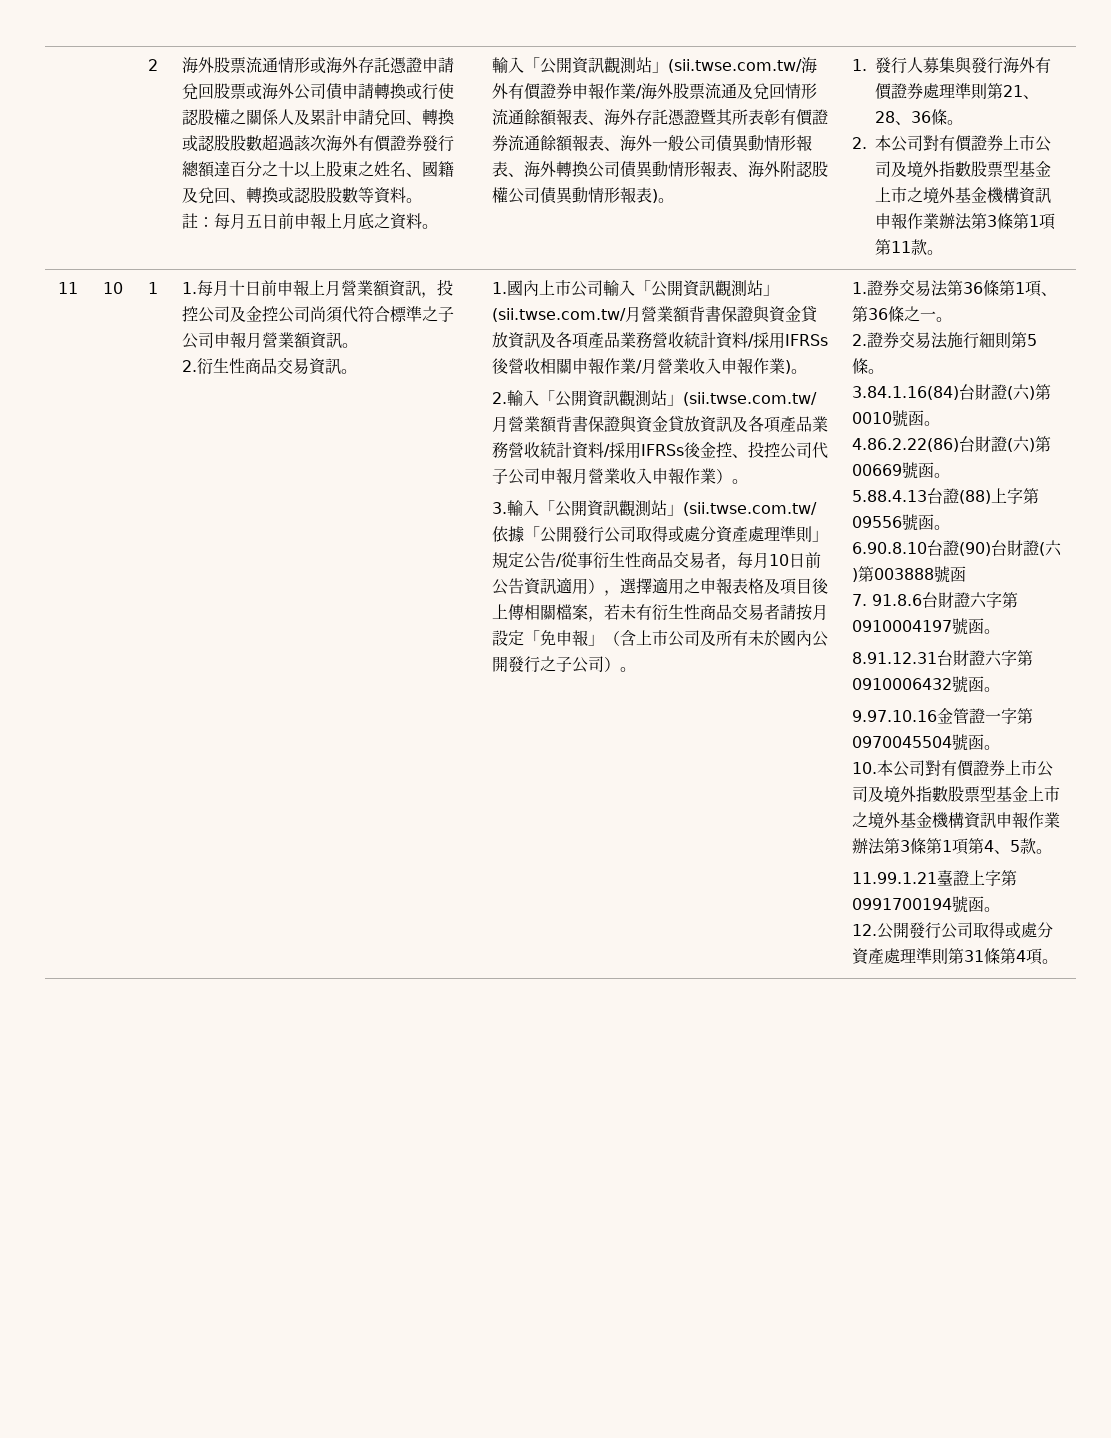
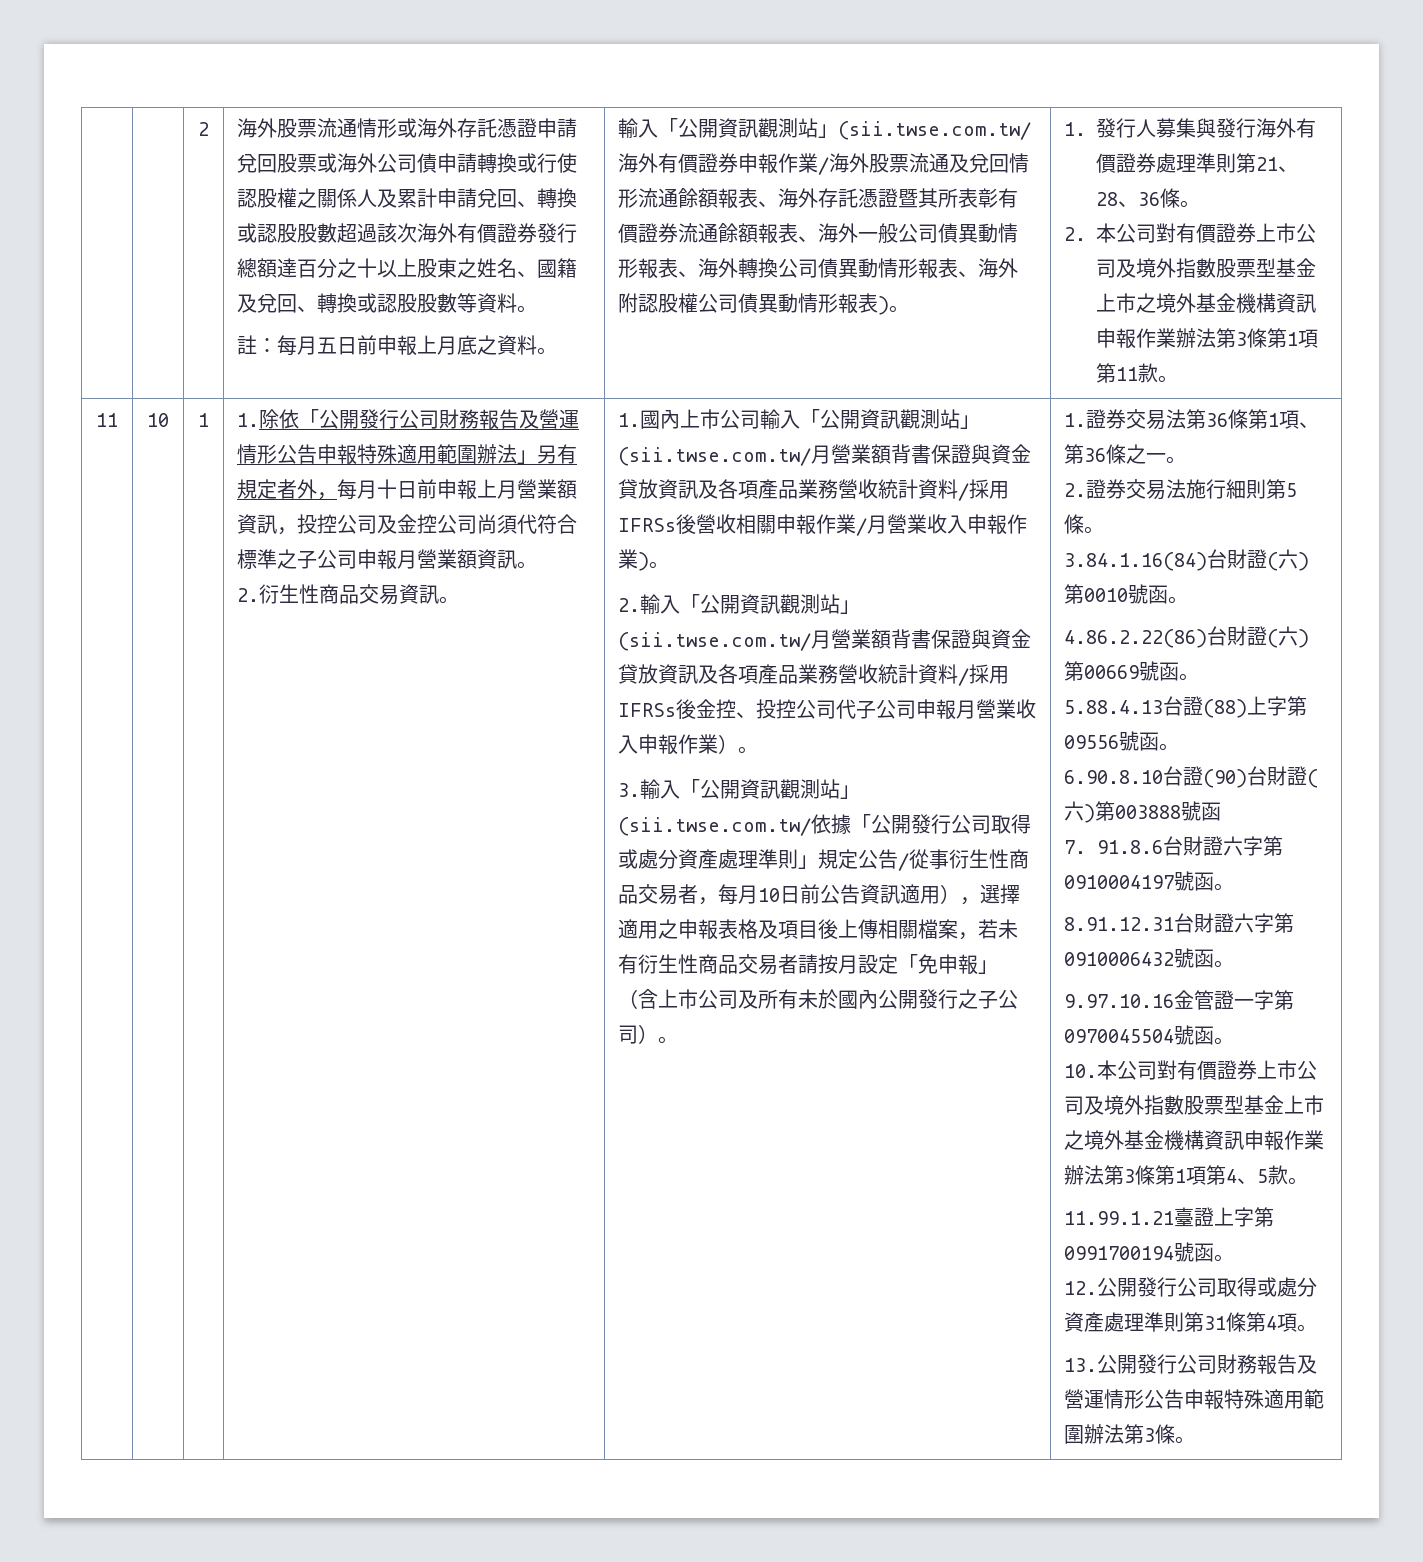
(198, 288) none -> [259,409,580,430] [237,444,578,465] [237,479,338,500] 除依「公開發行公司財務報告及營運情形公告申報特殊適用範圍辦法」另有規定者外，
(1059, 961) none -> [1064,1354,1318,1375] [1064,1389,1325,1410] [1064,1424,1196,1444] // 13.公開發行公司財務報告及營運情形公告申報特殊適用範圍辦法第3條。

